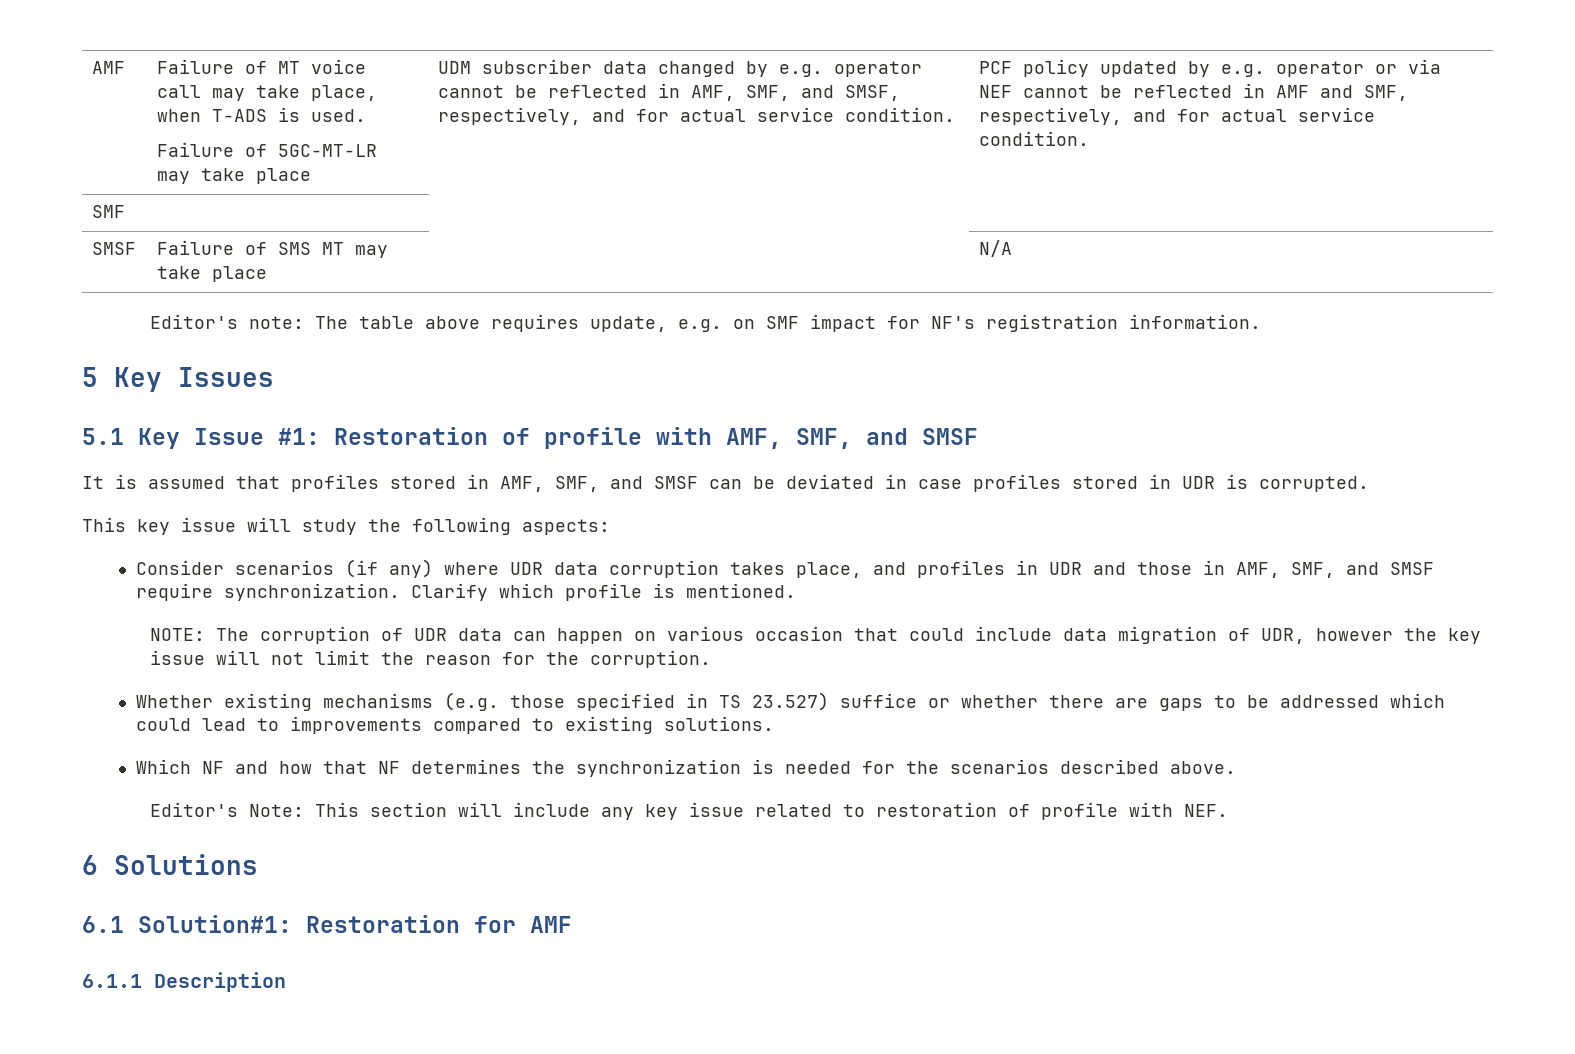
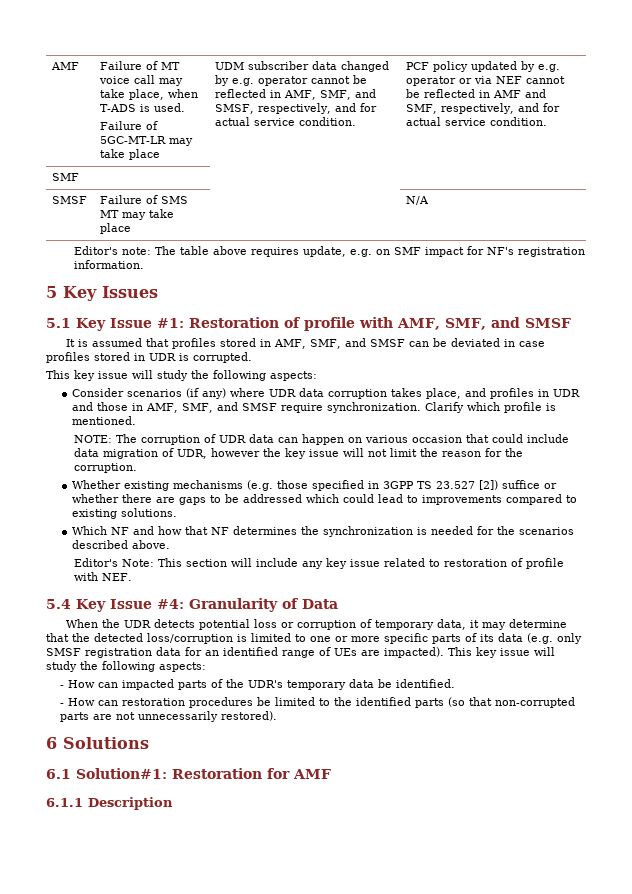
[718,692,829,711] TS 23.527) -> [383,480,499,490] 3GPP TS 23.527 [2])
(1228, 810) none -> [46,598,338,612] [66,619,568,630] [46,633,582,644] [46,647,555,658] [46,661,206,672] [59,679,455,690] [59,697,575,708] [59,711,277,722] // 5.4 Key Issue #4: Granularity of Data // When the UDR detects potential loss or corruption of temporary data, it may determine that the detected loss/corruption is limited to one or more specific parts of its data (e.g. only SMSF registration data for an identified range of UEs are impacted). This key issue will study the following aspects: // - How can impacted parts of the UDR's temporary data be identified. // - How can restoration procedures be limited to the identified parts (so that non-corrupted parts are not unnecessarily restored).

